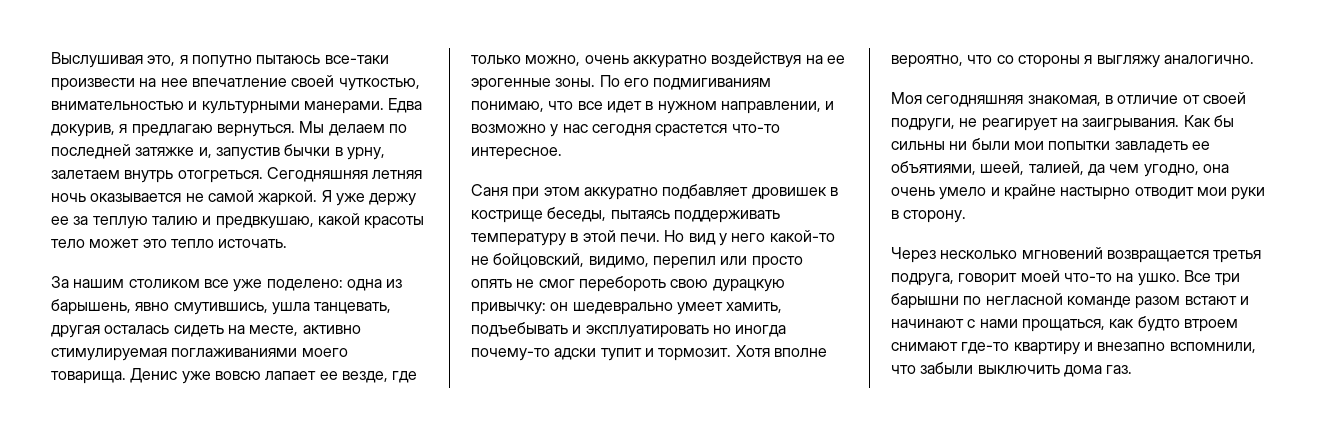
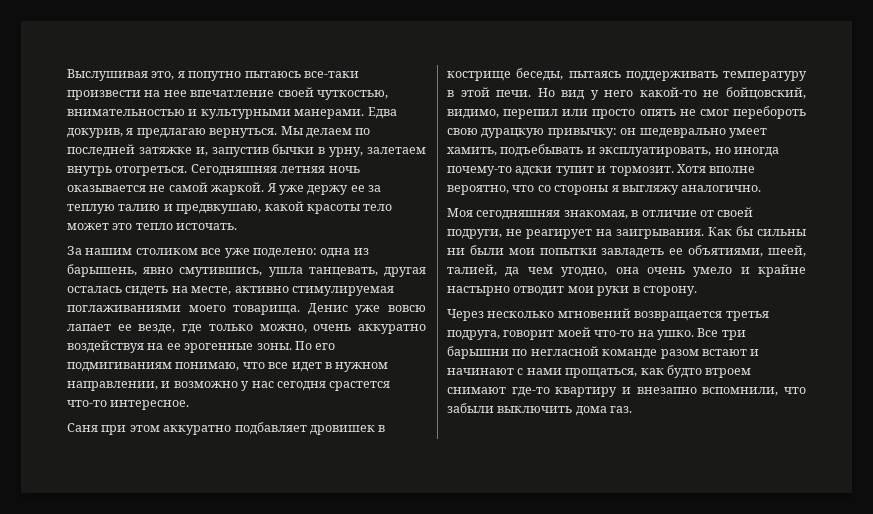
[585,325,709,338] эксплуатировать -> [599,147,712,157] эксплуатировать,

